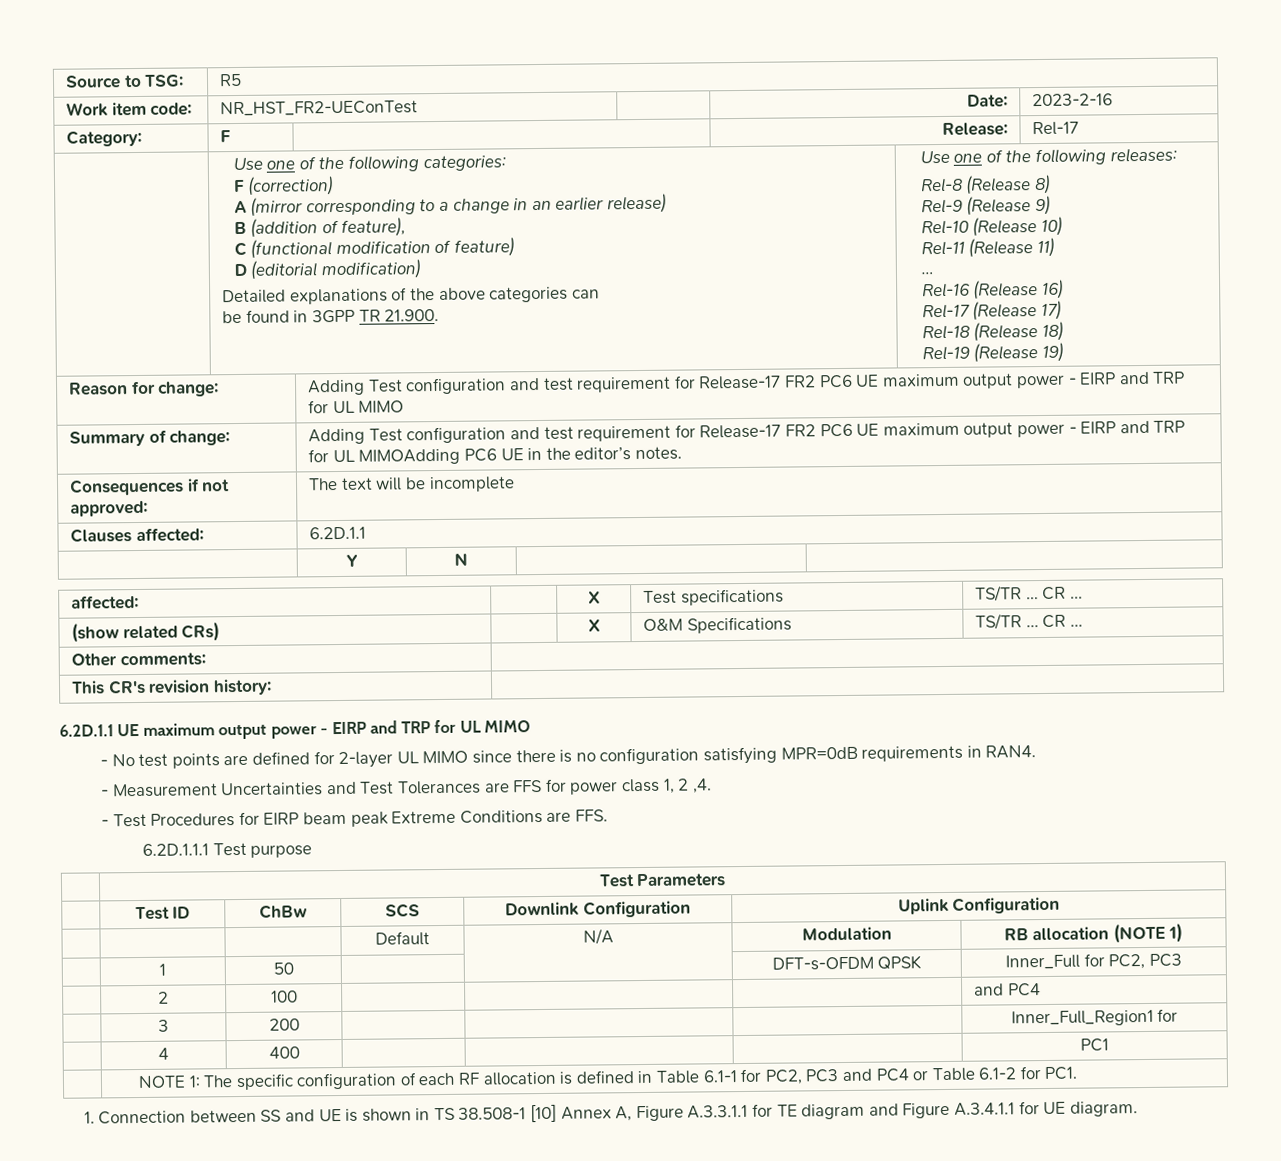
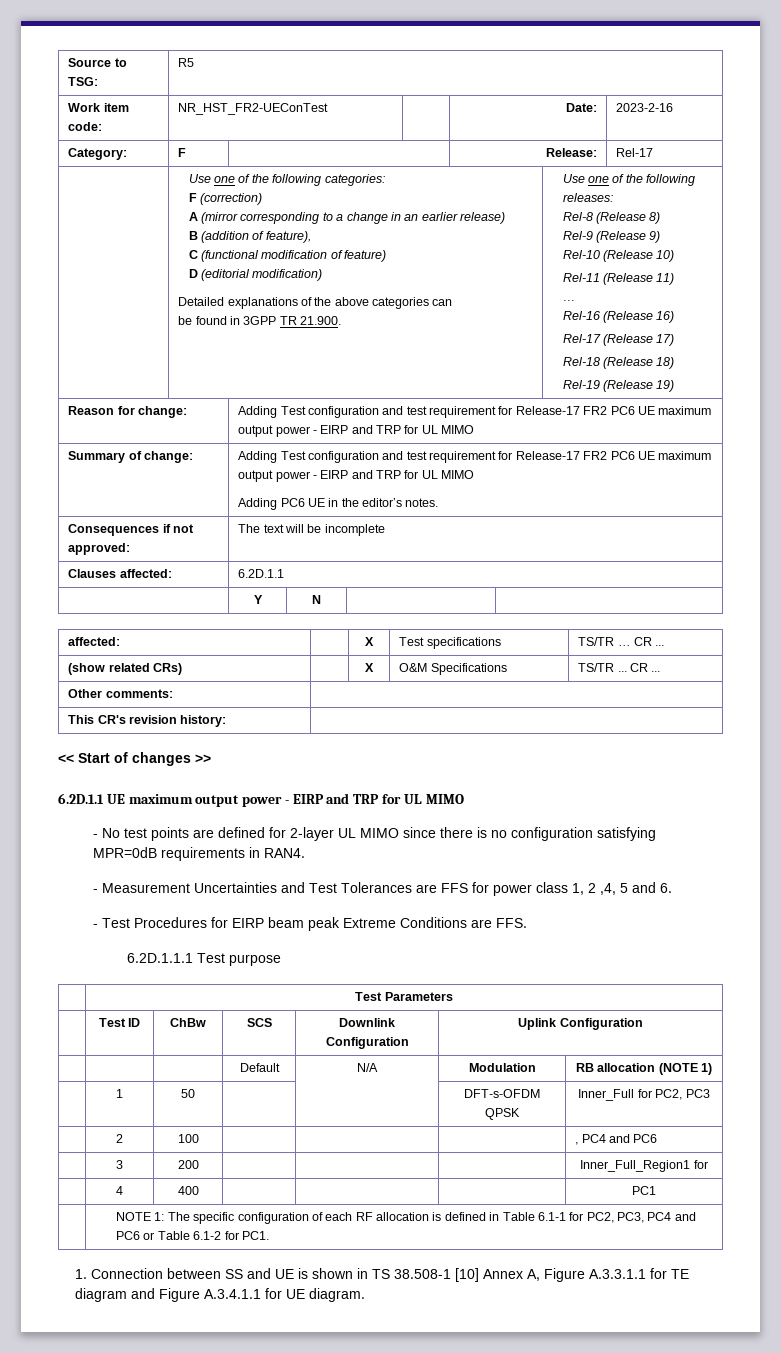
[358,448,461,465] MIMOAdding -> [441,470,475,479] [238,498,278,510] MIMO // Adding
(273, 687) none -> [58,752,211,766] // << Start of changes >>
[691,778,712,794] ,4. -> [599,882,672,895] ,4, 5 and 6.
[974,983,1041,997] and PC4 -> [575,1134,658,1145] , PC4 and PC6
[805,1068,909,1083] PC3 and PC4 -> [617,1212,696,1223] [116,1231,141,1240] PC3, PC4 and PC6

